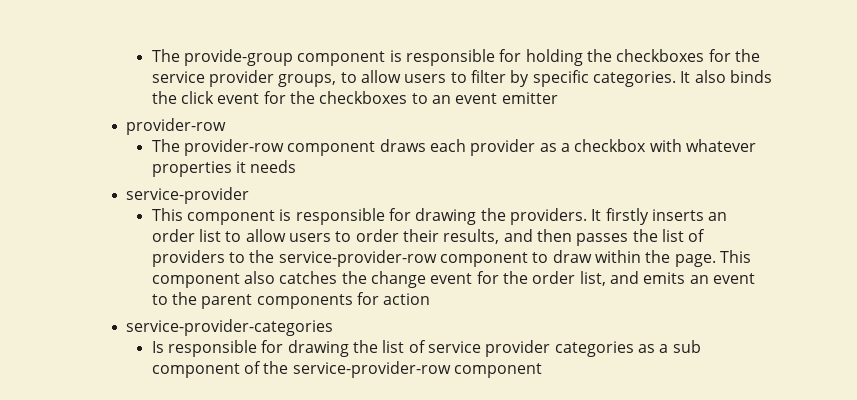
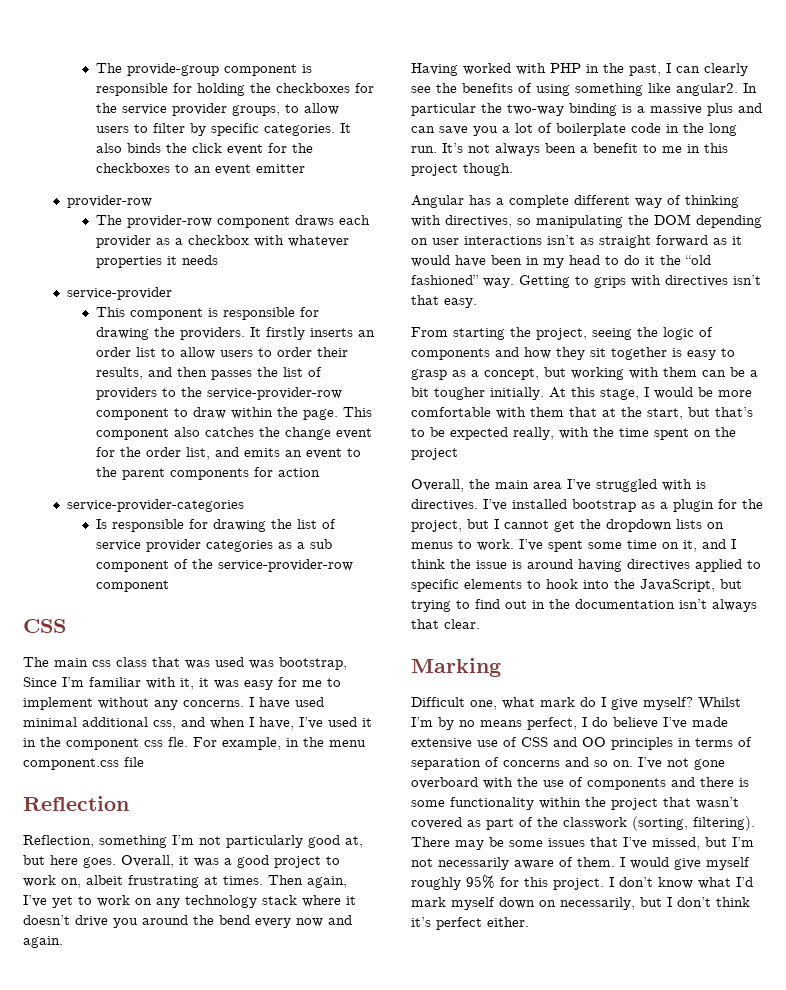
(542, 370) none -> [23,619,66,633] [23,657,347,670] [23,677,341,690] [23,697,324,710] [23,717,372,730] [23,737,366,750] [23,757,144,770] [23,796,129,811] [23,835,363,848] [23,855,340,868] [23,875,347,888] [23,895,356,908] [23,915,352,928] [23,936,63,948] [411,63,748,76] [411,83,757,96] [411,103,762,116] [411,123,737,136] [411,143,728,156] [411,163,513,176] [411,195,739,208] [411,214,762,228] [411,235,742,248] [411,255,711,268] [411,275,761,288] [411,295,477,308] [411,327,713,340] [411,347,735,360] [411,367,758,380] [411,387,752,400] [411,407,753,420] [411,427,736,440] [411,448,458,460] [411,479,706,492] [411,499,763,512] [411,519,724,532] [411,539,736,552] [411,559,761,572] [411,579,742,592] [411,599,757,612] [411,619,480,629] [411,658,501,677] [411,697,741,710] [411,717,728,730] [411,737,752,750] [411,757,725,770] [411,777,749,790] [411,797,739,810] [411,816,755,831] [411,837,754,850] [411,857,750,870] [411,875,753,890] [411,897,750,910] [411,917,529,930] // CSS // The main css class that was used was bootstrap, Since I’m familiar with it, it was easy for me to implement without any concerns. I have used minimal additional css, and when I have, I’ve used it in the component css fle. For example, in the menu component.css file // Reflection // Reflection, something I’m not particularly good at, but here goes. Overall, it was a good project to work on, albeit frustrating at times. Then again, I’ve yet to work on any technology stack where it doesn’t drive you around the bend every now and again. // Having worked with PHP in the past, I can clearly see the benefits of using something like angular2. In particular the two-way binding is a massive plus and can save you a lot of boilerplate code in the long run. It’s not always been a benefit to me in this project though. // Angular has a complete different way of thinking with directives, so manipulating the DOM depending on user interactions isn’t as straight forward as it would have been in my head to do it the “old fashioned” way. Getting to grips with directives isn’t that easy. // From starting the project, seeing the logic of components and how they sit together is easy to grasp as a concept, but working with them can be a bit tougher initially. At this stage, I would be more comfortable with them that at the start, but that’s to be expected really, with the time spent on the project // Overall, the main area I’ve struggled with is directives. I’ve installed bootstrap as a plugin for the project, but I cannot get the dropdown lists on menus to work. I’ve spent some time on it, and I think the issue is around having directives applied to specific elements to hook into the JavaScript, but trying to find out in the documentation isn’t always that clear. // Marking // Difficult one, what mark do I give myself? Whilst I’m by no means perfect, I do believe I’ve made extensive use of CSS and OO principles in terms of separation of concerns and so on. I’ve not gone overboard with the use of components and there is some functionality within the project that wasn’t covered as part of the classwork (sorting, filtering). There may be some issues that I’ve missed, but I’m not necessarily aware of them. I would give myself roughly 95% for this project. I don’t know what I’d mark myself down on necessarily, but I don’t think it’s perfect either.

